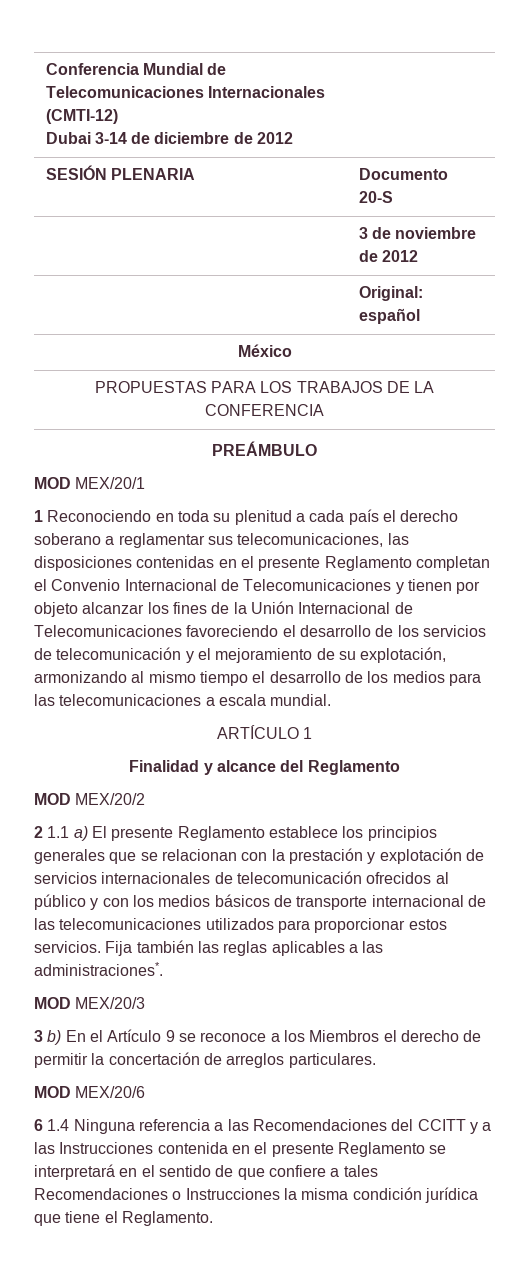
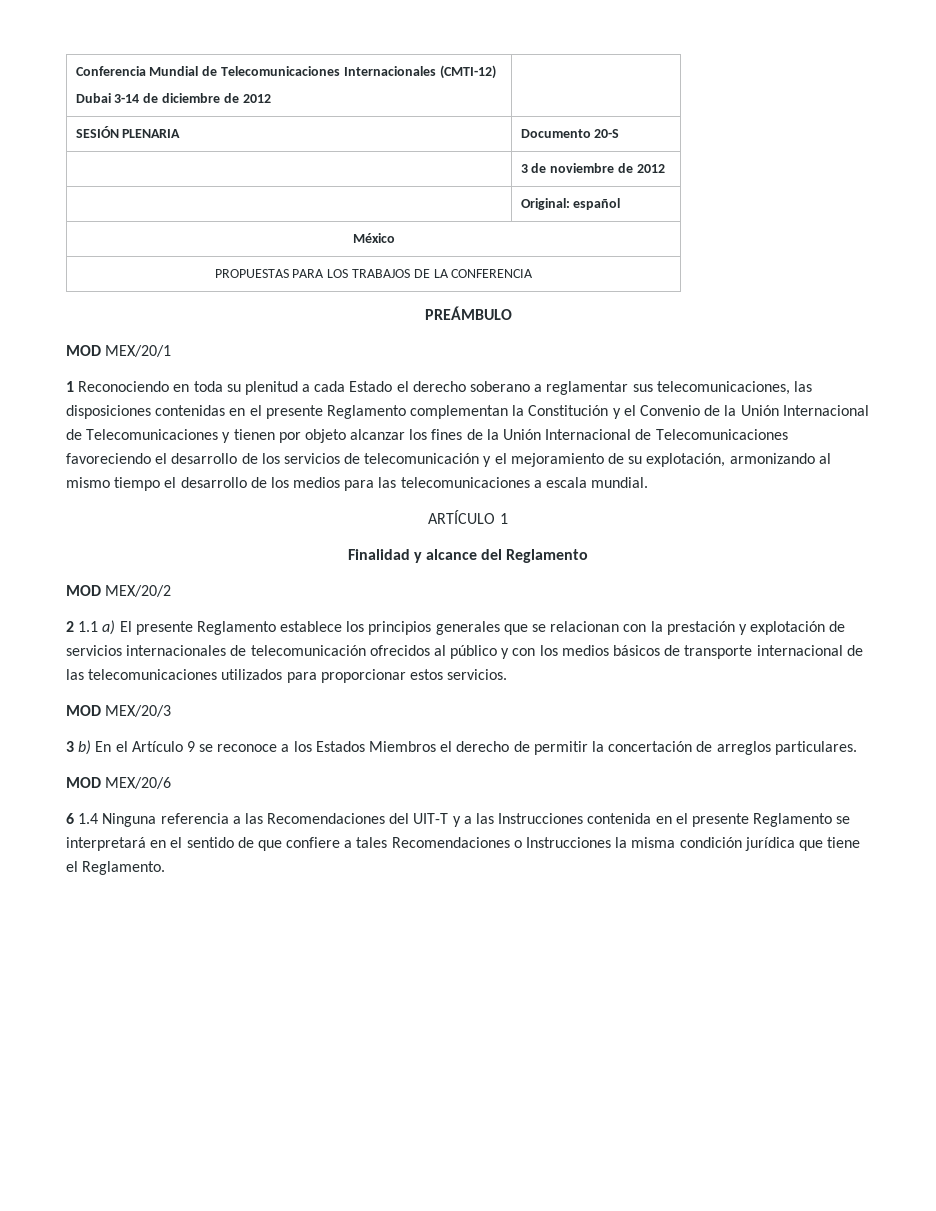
[348,509,379,525] país -> [349,381,393,392] Estado
[415,556,490,571] [34,579,121,591] completan el Convenio -> [410,405,779,419] complementan la Constitución y el Convenio de la Unión
[105,940,384,956] [34,962,163,976] Fija también las reglas aplicables a las administraciones*. -> (508, 674) none
(305, 1036) none -> [315,741,365,752] Estados
[417,1119,466,1131] CCITT -> [413,813,449,824] UIT-T

